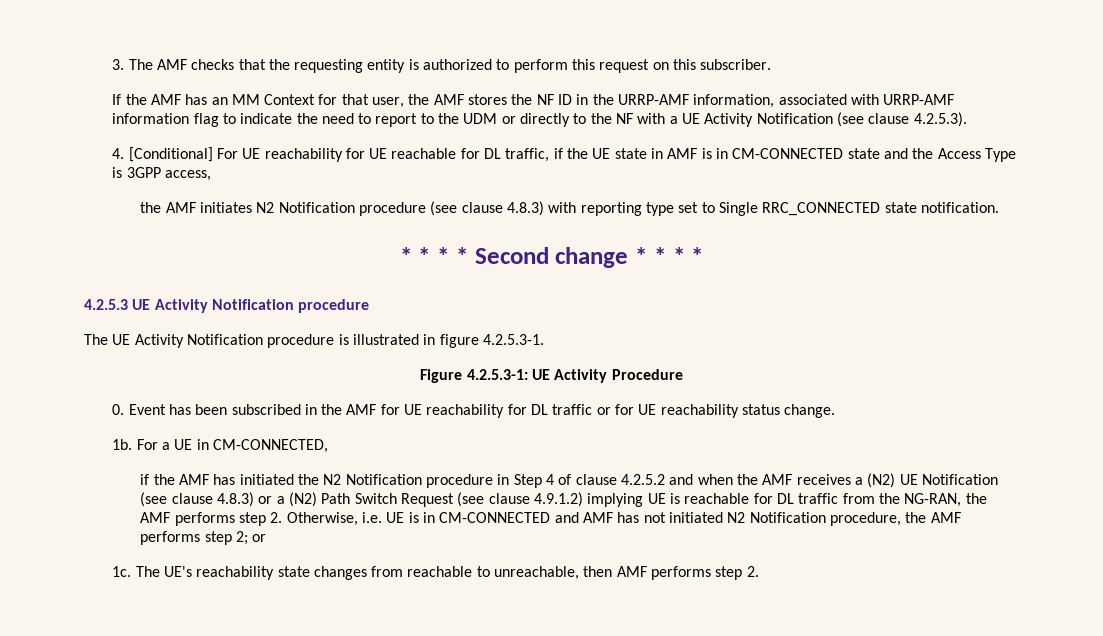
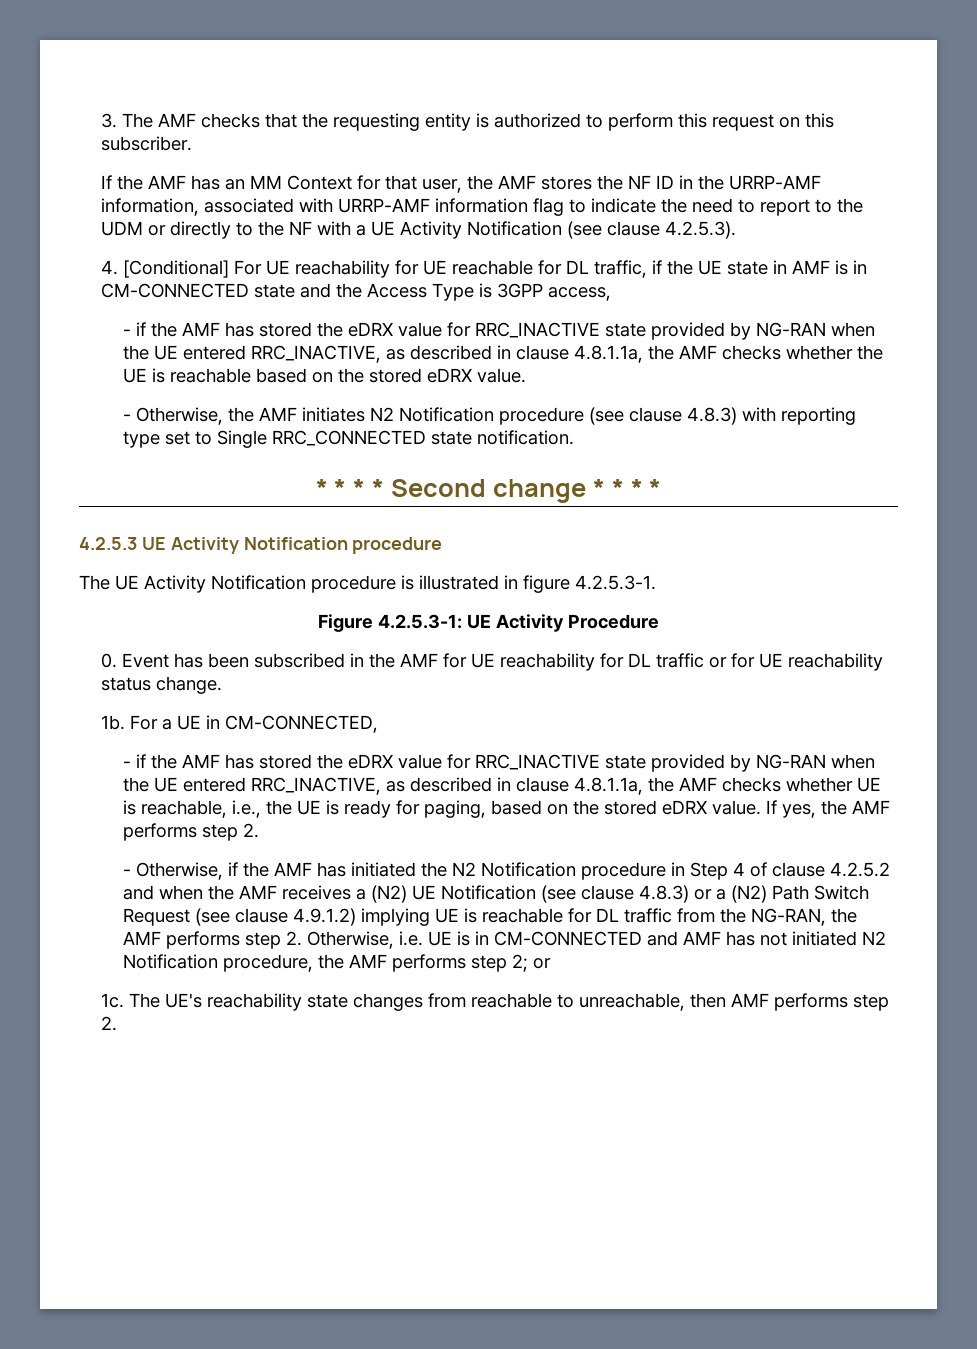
(211, 175) none -> [123,322,876,340] [123,345,884,363] [123,368,527,383] [123,407,224,425] - if the AMF has stored the eDRX value for RRC_INACTIVE state provided by NG-RAN when the UE entered RRC_INACTIVE, as described in clause 4.8.1.1a, the AMF checks whether the UE is reachable based on the stored eDRX value. // - Otherwise,
(328, 446) none -> [123,754,876,772] [123,777,882,795] [123,800,891,818] [123,823,260,841] [123,862,224,880] - if the AMF has stored the eDRX value for RRC_INACTIVE state provided by NG-RAN when the UE entered RRC_INACTIVE, as described in clause 4.8.1.1a, the AMF checks whether UE is reachable, i.e., the UE is ready for paging, based on the stored eDRX value. If yes, the AMF performs step 2. // - Otherwise,

